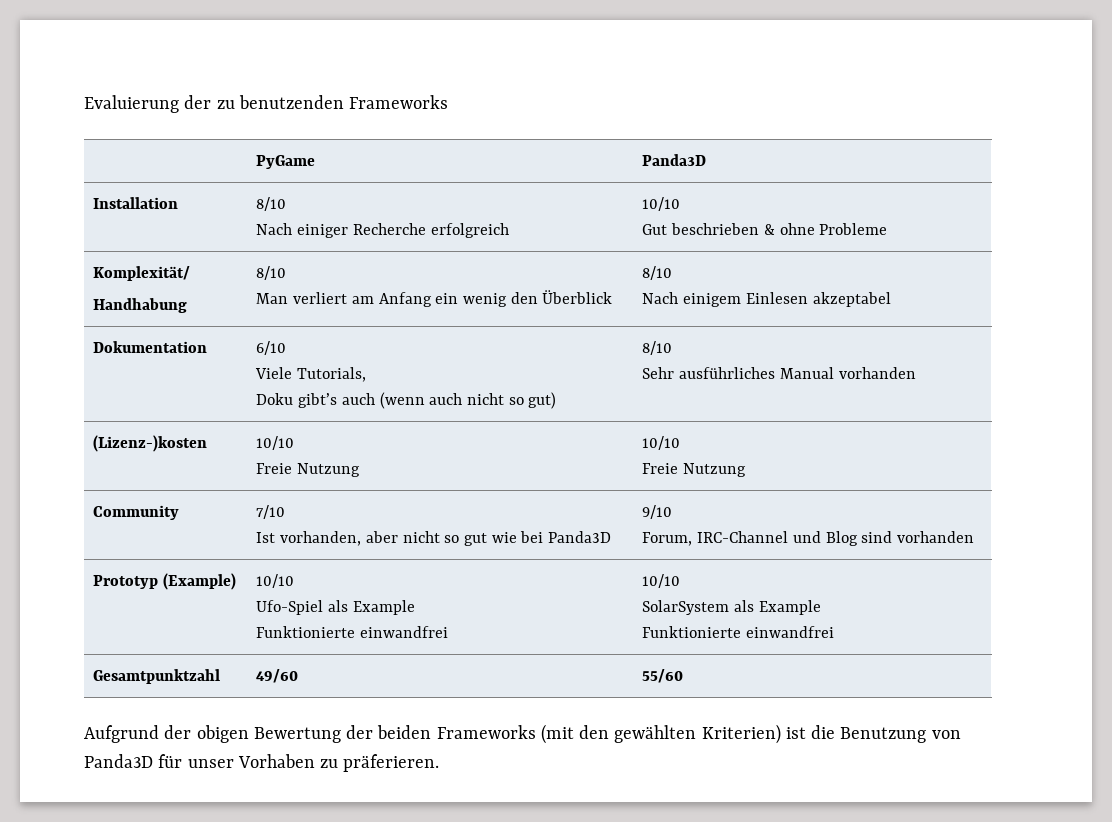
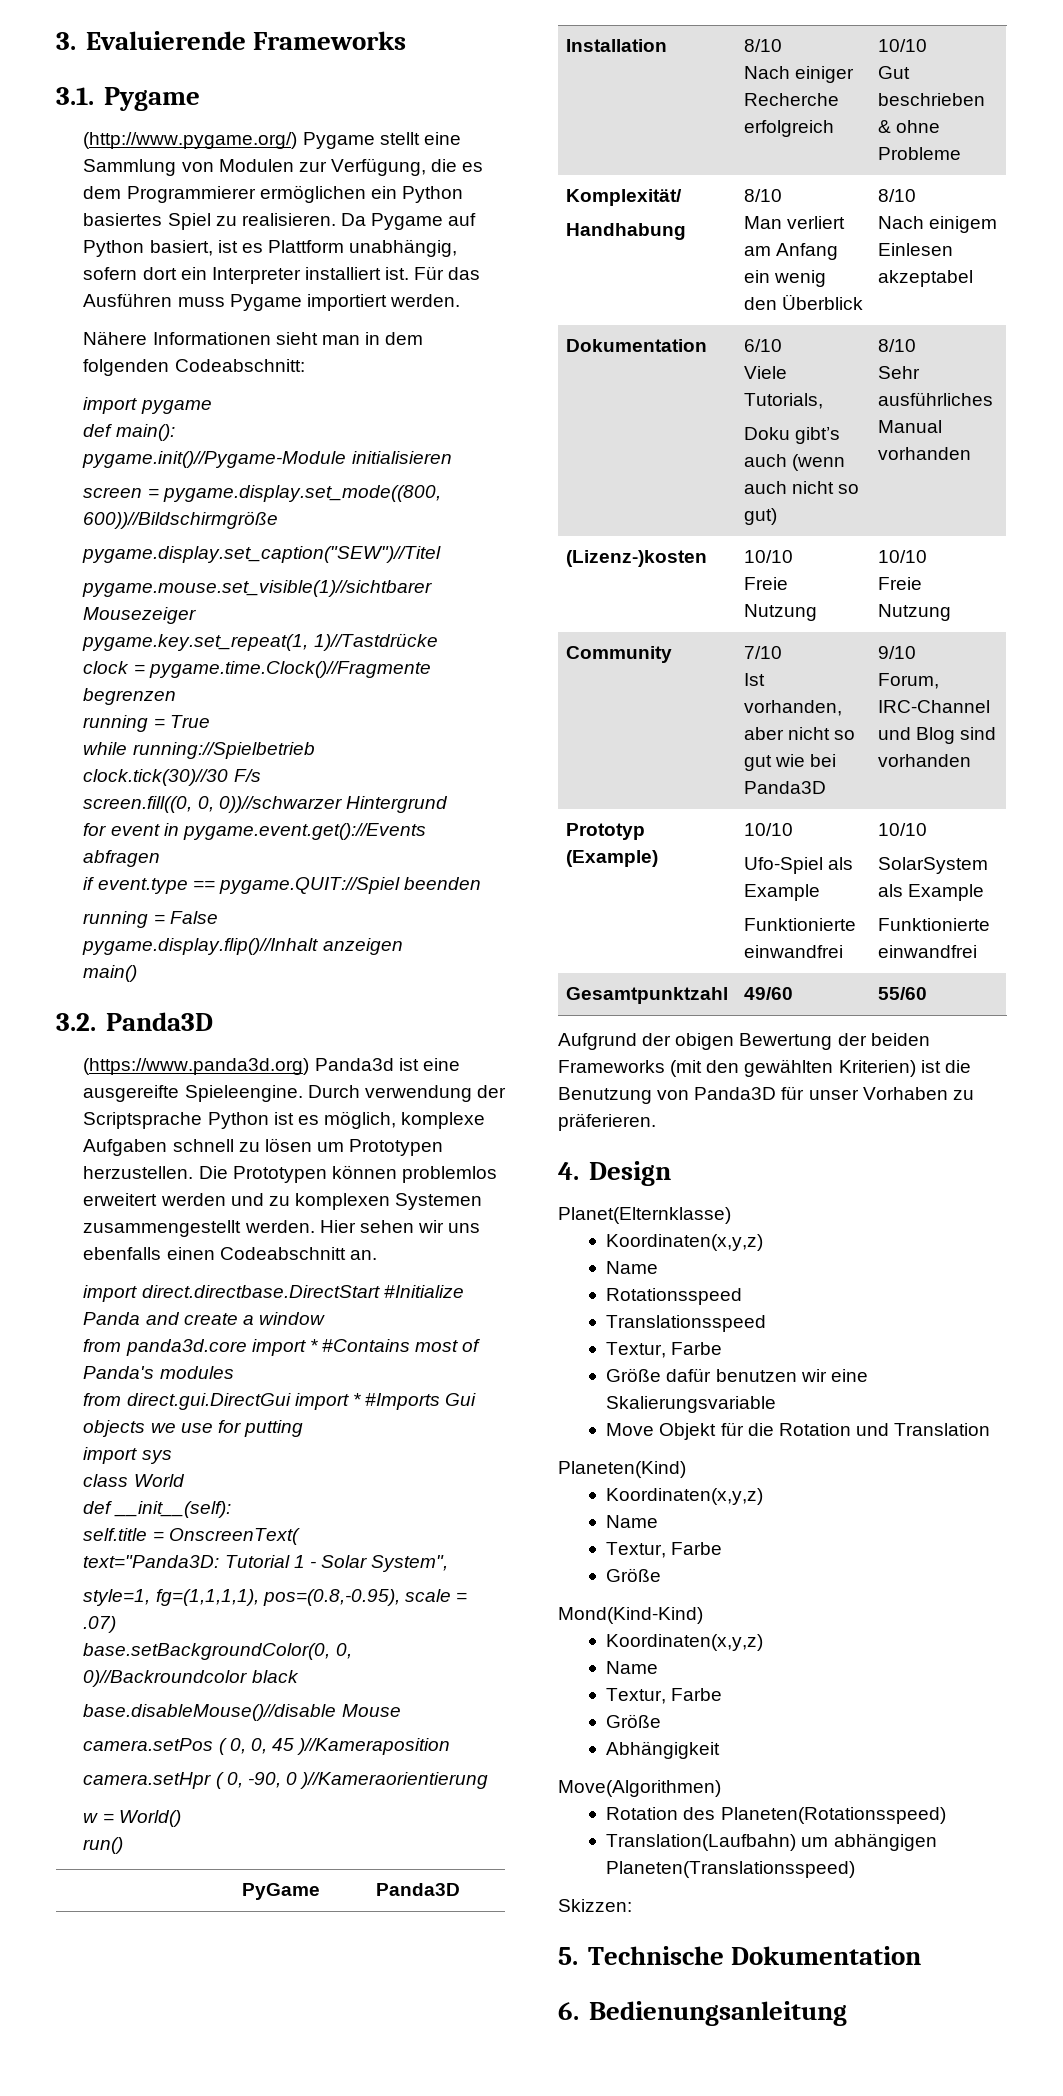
[84,95,449,113] Evaluierung der zu benutzenden Frameworks -> [56,31,406,50] [56,87,200,111] [83,132,461,149] [83,158,484,176] [83,185,463,203] [83,213,477,230] [83,239,458,257] [83,266,481,284] [83,293,460,311] [83,331,424,345] [83,359,305,376] [83,397,212,414] [83,424,175,441] [82,451,452,468] [83,485,441,502] [83,511,279,529] [82,546,442,563] [82,580,433,597] [83,607,197,624] [82,633,438,651] [83,661,431,678] [83,688,177,705] [83,715,210,732] [83,742,315,759] [83,769,261,786] [83,796,448,813] [83,823,426,840] [83,850,161,867] [83,877,481,894] [83,911,218,928] [82,938,403,955] [83,965,138,982] [56,1012,213,1031] [83,1058,460,1075] [83,1085,506,1102] [83,1111,486,1129] [83,1138,444,1156] [83,1165,497,1183] [83,1193,483,1210] [83,1220,481,1237] [83,1247,377,1260] [83,1285,464,1302] [83,1312,325,1325] [83,1339,481,1356] [83,1366,234,1379] [83,1393,477,1410] [83,1420,303,1437] [83,1447,172,1464] [83,1474,185,1487] [83,1501,231,1518] [83,1528,300,1545] [83,1555,449,1572] [83,1589,467,1606] [83,1616,117,1633] [83,1643,352,1660] [83,1670,299,1687] [83,1704,401,1721] [83,1738,451,1755] [83,1772,489,1789] [83,1810,181,1827] [83,1837,124,1854] 3. Evaluierende Frameworks // 3.1. Pygame // (http://www.pygame.org/) Pygame stellt eine Sammlung von Modulen zur Verfügung, die es dem Programmierer ermöglichen ein Python basiertes Spiel zu realisieren. Da Pygame auf Python basiert, ist es Plattform unabhängig, sofern dort ein Interpreter installiert ist. Für das Ausführen muss Pygame importiert werden. // Nähere Informationen sieht man in dem folgenden Codeabschnitt: // import pygame // def main(): // pygame.init()//Pygame-Module initialisieren // screen = pygame.display.set_mode((800, 600))//Bildschirmgröße // pygame.display.set_caption("SEW")//Titel // pygame.mouse.set_visible(1)//sichtbarer Mousezeiger // pygame.key.set_repeat(1, 1)//Tastdrücke // clock = pygame.time.Clock()//Fragmente begrenzen // running = True // while running://Spielbetrieb // clock.tick(30)//30 F/s // screen.fill((0, 0, 0))//schwarzer Hintergrund // for event in pygame.event.get()://Events abfragen // if event.type == pygame.QUIT://Spiel beenden // running = False // pygame.display.flip()//Inhalt anzeigen // main() // 3.2. Panda3D // (https://www.panda3d.org) Panda3d ist eine ausgereifte Spieleengine. Durch verwendung der Scriptsprache Python ist es möglich, komplexe Aufgaben schnell zu lösen um Prototypen herzustellen. Die Prototypen können problemlos erweitert werden und zu komplexen Systemen zusammengestellt werden. Hier sehen wir uns ebenfalls einen Codeabschnitt an. // import direct.directbase.DirectStart #Initialize Panda and create a window // from panda3d.core import * #Contains most of Panda's modules // from direct.gui.DirectGui import * #Imports Gui objects we use for putting // import sys // class World // def __init__(self): // self.title = OnscreenText( // text="Panda3D: Tutorial 1 - Solar System", // style=1, fg=(1,1,1,1), pos=(0.8,-0.95), scale = .07) // base.setBackgroundColor(0, 0, 0)//Backroundcolor black // base.disableMouse()//disable Mouse // camera.setPos ( 0, 0, 45 )//Kameraposition // camera.setHpr ( 0, -90, 0 )//Kameraorientierung // w = World() // run()
(440, 763) none -> [558,1161,671,1186] [558,1207,731,1224] [606,1234,764,1251] [606,1261,659,1274] [606,1288,743,1305] [606,1315,767,1332] [606,1342,723,1358] [606,1368,868,1382] [606,1396,777,1413] [606,1422,991,1440] [558,1461,686,1478] [606,1488,764,1505] [606,1515,659,1528] [606,1542,723,1558] [606,1568,662,1582] [558,1607,703,1624] [606,1634,764,1651] [606,1661,659,1674] [606,1688,723,1704] [606,1714,662,1728] [606,1741,721,1759] [558,1780,721,1797] [606,1807,946,1824] [606,1833,937,1851] [606,1861,856,1878] [558,1899,632,1912] [558,1946,921,1965] [558,2001,847,2026] // 4. Design // Planet(Elternklasse) // Koordinaten(x,y,z) // Name // Rotationsspeed // Translationsspeed // Textur, Farbe // Größe dafür benutzen wir eine Skalierungsvariable // Move Objekt für die Rotation und Translation // Planeten(Kind) // Koordinaten(x,y,z) // Name // Textur, Farbe // Größe // Mond(Kind-Kind) // Koordinaten(x,y,z) // Name // Textur, Farbe // Größe // Abhängigkeit // Move(Algorithmen) // Rotation des Planeten(Rotationsspeed) // Translation(Laufbahn) um abhängigen Planeten(Translationsspeed) // Skizzen: // 5. Technische Dokumentation // 6. Bedienungsanleitung

